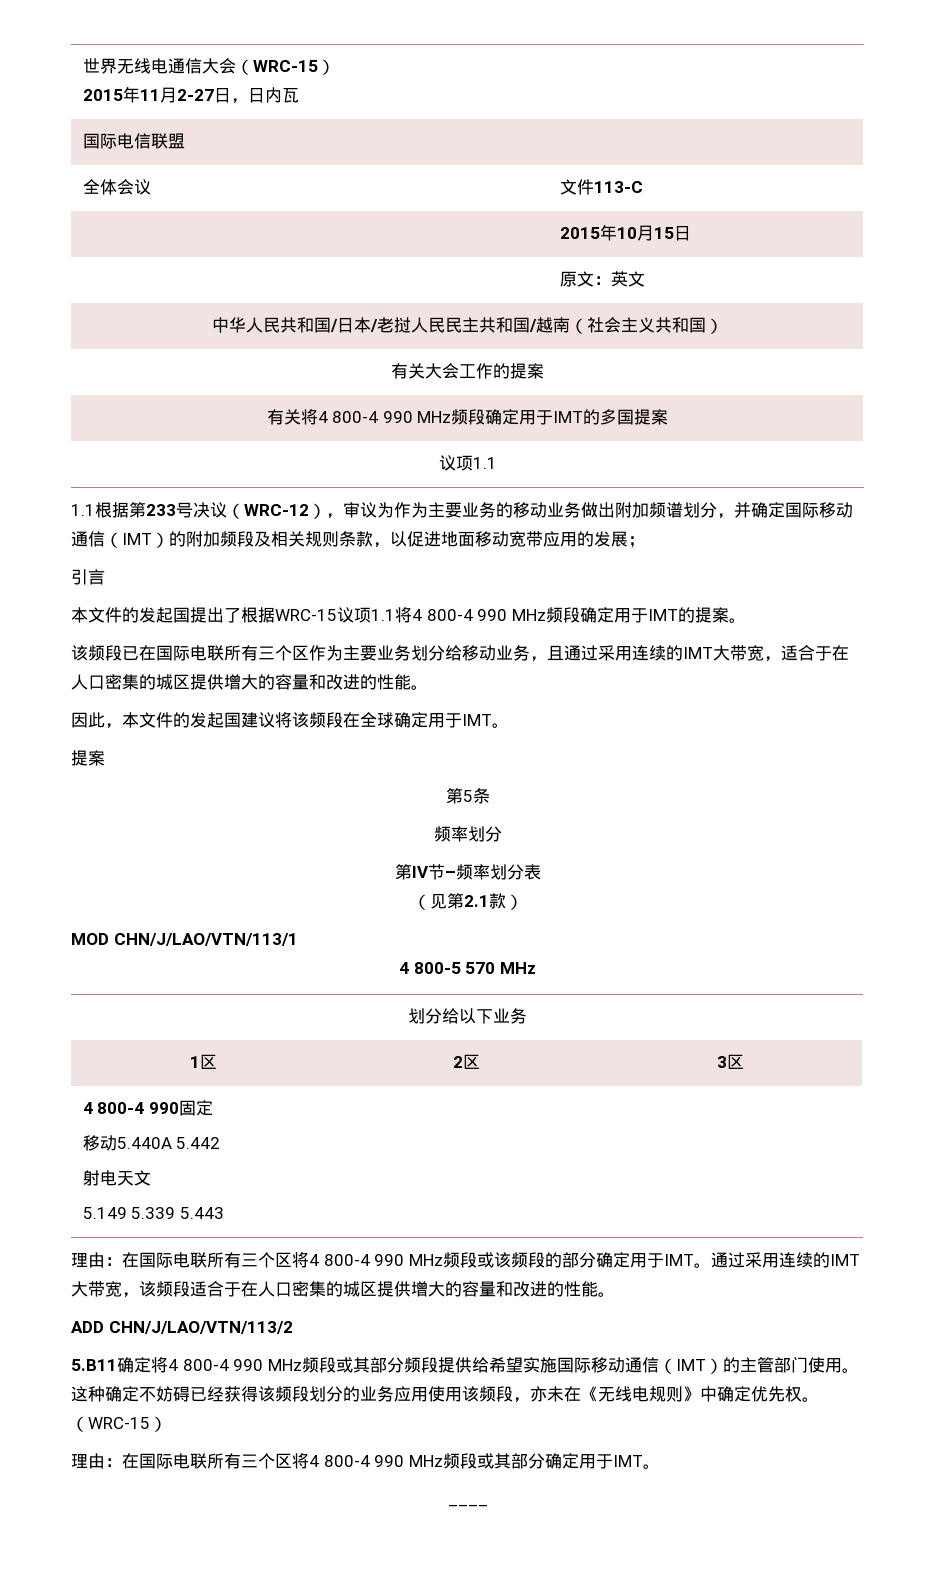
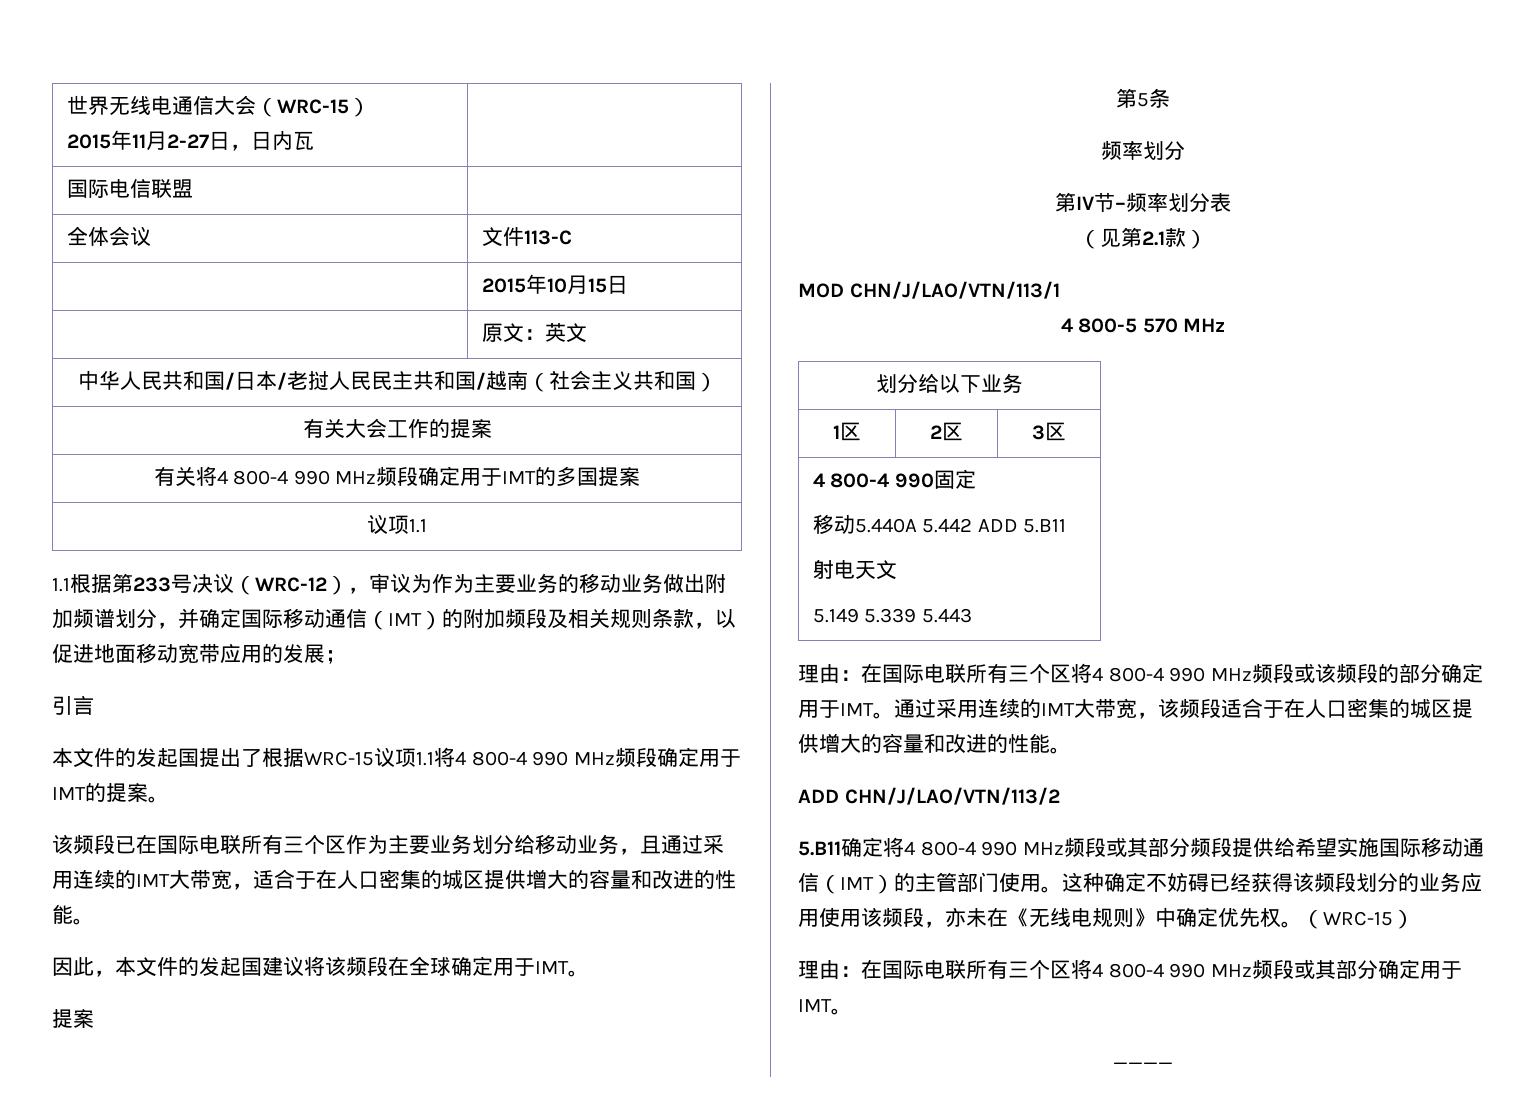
(221, 1143) none -> [977,519,1067,533] ADD 5.B11

